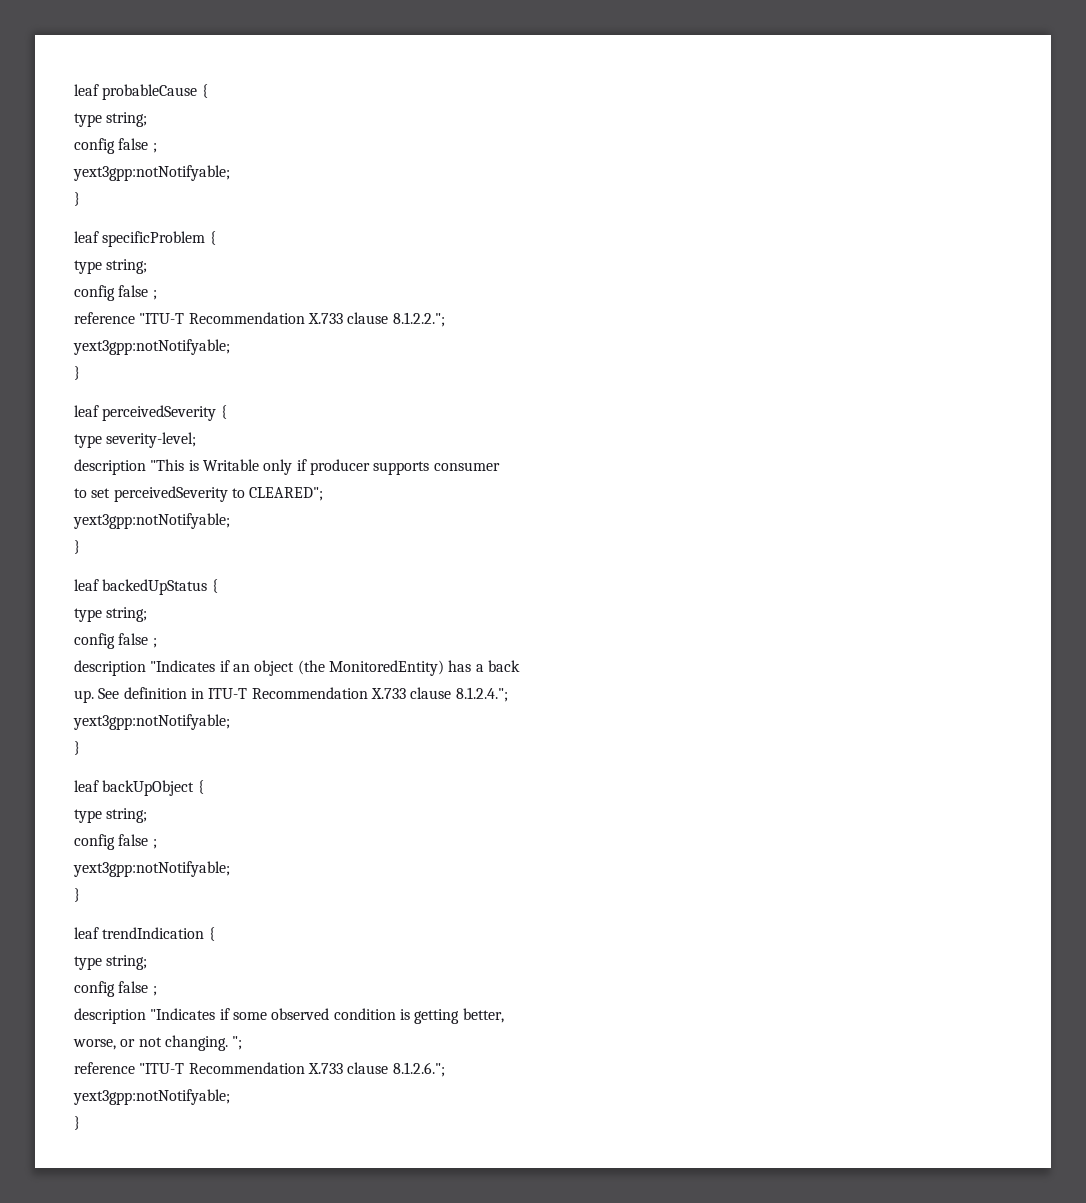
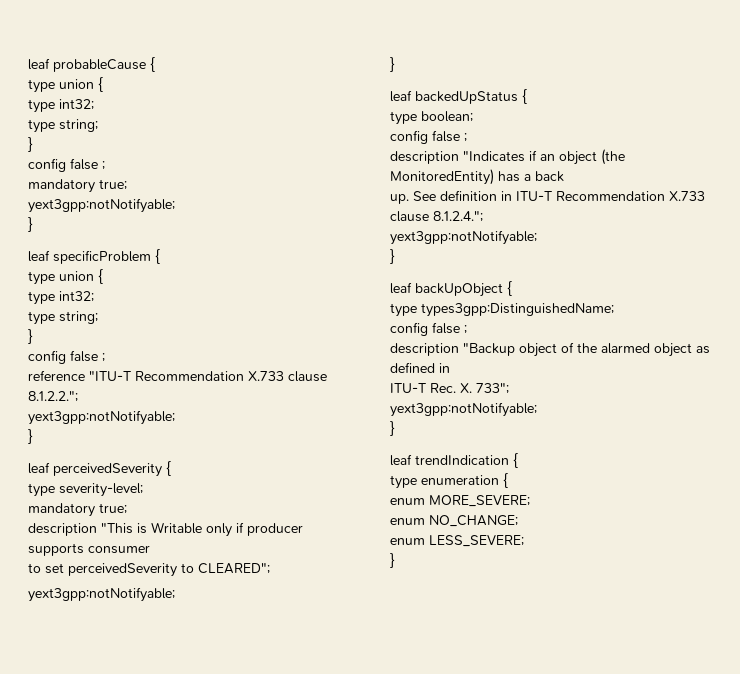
[74,112,148,127] [74,138,157,154] // type string; // config false ; -> [28,77,103,93] [28,99,94,113] [28,119,98,133] [28,137,33,152] [28,158,105,172] [28,179,127,193] // type union { // type int32; // type string; // } // config false ; // mandatory true;
[74,259,148,274] // type string; -> [28,269,103,285] [28,291,94,305] [28,311,98,325] [28,329,33,344] // type union { // type int32; // type string; // }
(197, 440) none -> [28,503,127,517] // mandatory true;
[106,607,148,622] string; -> [421,111,473,122] boolean;
[106,808,148,823] [74,834,157,850] string; // config false ; -> [421,303,614,317] [390,322,467,336] [390,342,710,357] [390,362,450,373] [390,383,509,394] types3gpp:DistinguishedName; // config false ; // description "Backup object of the alarmed object as defined in // ITU-T Rec. X. 733";
[106,955,148,970] [74,981,157,997] [74,1008,504,1024] [73,1035,243,1051] [74,1062,445,1077] [73,1089,230,1105] string; // config false ; // description "Indicates if some observed condition is getting better, // worse, or not changing. "; // reference "ITU-T Recommendation X.733 clause 8.1.2.6."; // yext3gpp:notNotifyable; -> [421,473,508,488] [390,495,530,507] [390,515,518,527] [390,535,524,547] enumeration { // enum MORE_SEVERE; // enum NO_CHANGE; // enum LESS_SEVERE;

